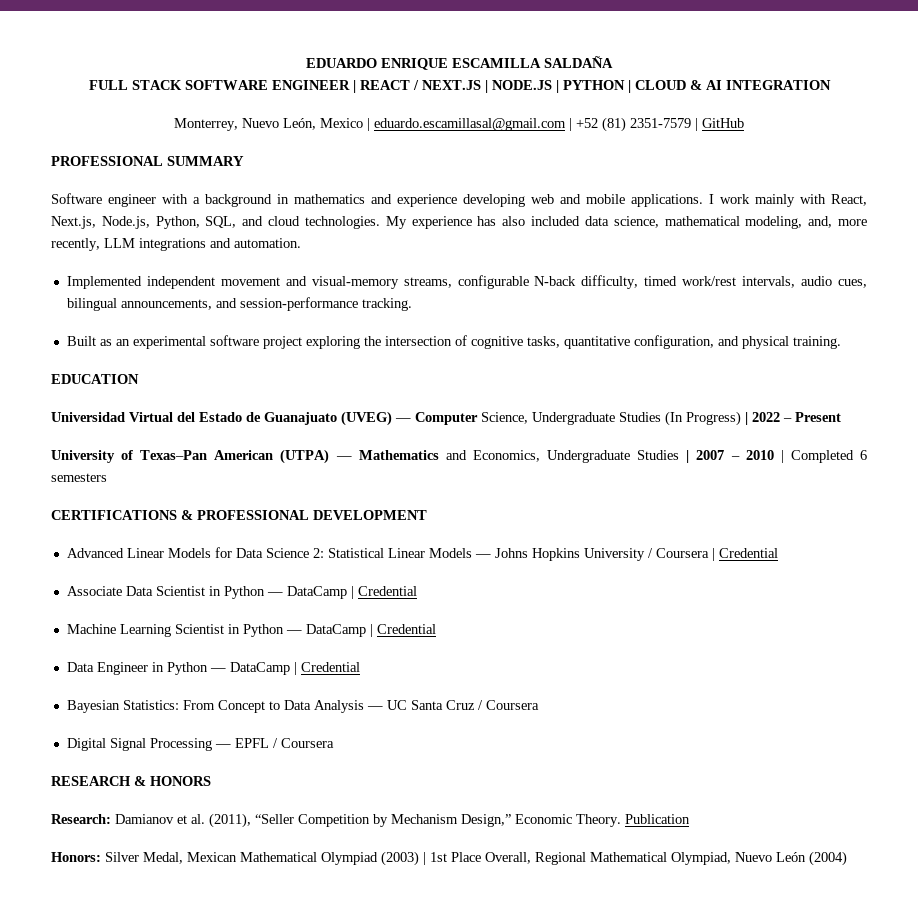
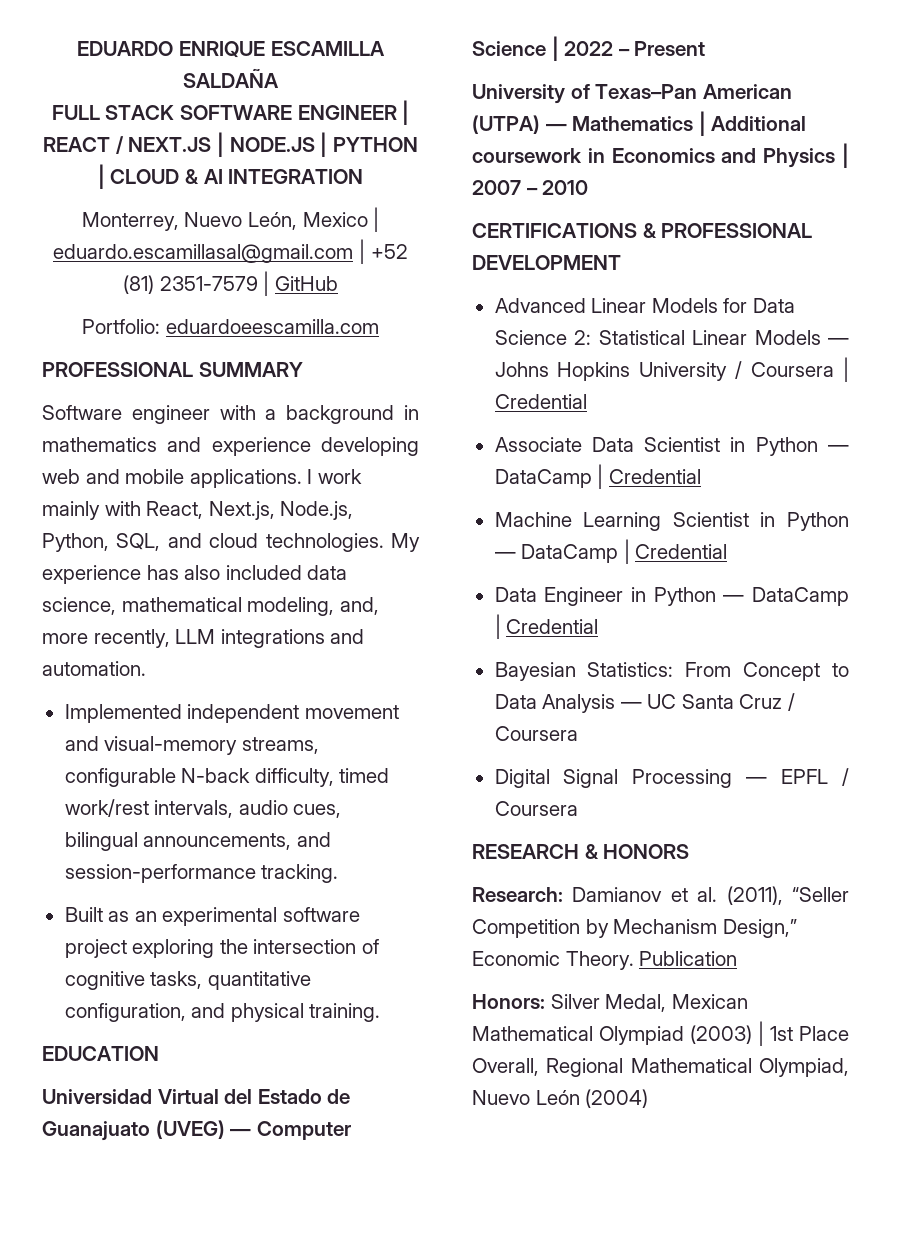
(744, 123) none -> [82,319,379,334] // Portfolio: eduardoeescamilla.com
[481,411,741,426] Science, Undergraduate Studies (In Progress) -> [472,41,546,56] Science
[445,450,680,463] and Economics, Undergraduate Studies -> [698,111,807,136] [472,148,836,168] | Additional coursework in Economics and Physics
[780,450,868,463] [51,473,107,482] | Completed 6 semesters -> (589, 187) none

